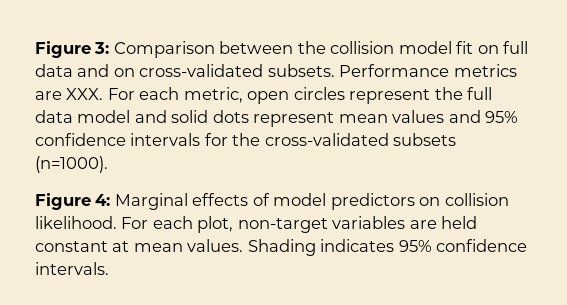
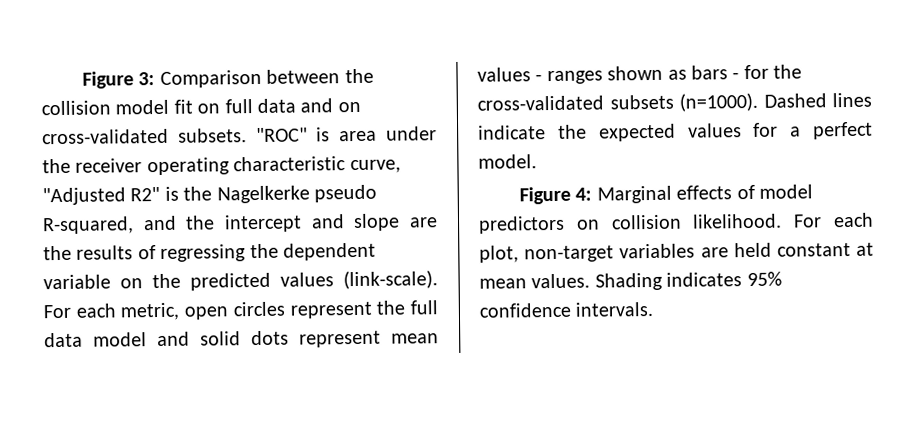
[339,64,517,77] [35,88,104,100] Performance metrics are XXX. -> [255,126,438,143] [42,156,401,176] [42,184,377,206] [42,213,439,235] [43,242,376,262] [43,270,438,291] "ROC" is area under the receiver operating characteristic curve, "Adjusted R2" is the Nagelkerke pseudo R-squared, and the intercept and slope are the results of regressing the dependent variable on the predicted values (link-scale).
[448,110,519,123] [35,133,201,146] and 95% confidence intervals -> [535,65,740,85] - ranges shown as bars -
(108, 164) none -> [763,92,872,108] [478,121,873,142] [478,154,537,169] Dashed lines indicate the expected values for a perfect model.

